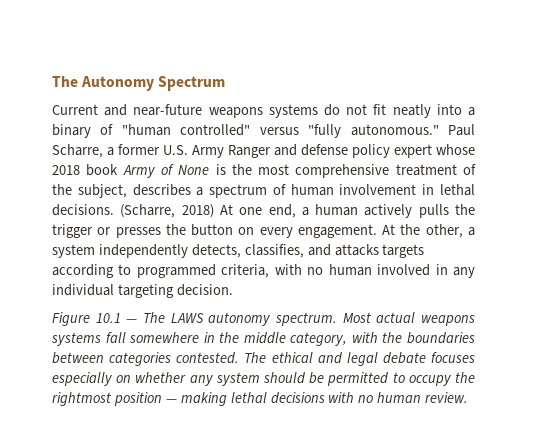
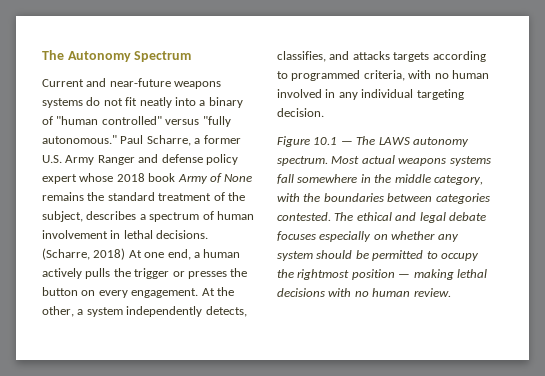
[215,164,390,178] is the most comprehensive -> [42,192,155,201] remains the standard

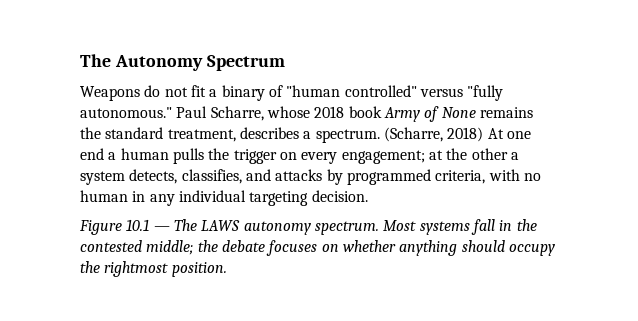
[42,78,222,89] [42,98,83,108] Current and near-future weapons systems -> [80,86,140,101] Weapons
[139,97,196,108] neatly into -> (206, 91) none
[194,135,241,144] [42,154,238,165] [42,174,77,184] a former U.S. Army Ranger and defense policy expert -> (264, 113) none
[158,192,245,201] [42,211,254,222] [42,230,209,239] treatment of the subject, describes a spectrum of human involvement in lethal decisions. -> [167,127,380,143] treatment, describes a spectrum.
[167,249,191,260] end, -> [80,148,104,160] end
[42,268,82,279] actively -> (169, 154) none
[172,268,248,279] [42,287,234,298] [42,306,74,317] or presses the button on every engagement. At the other, -> [279,148,508,164] on every engagement; at the other
[126,306,203,317] independently -> (125, 178) none
[393,51,486,62] [277,71,288,79] targets according to -> [326,169,343,185] by
[277,89,322,98] involved -> (128, 196) none
[361,155,447,166] actual weapons -> (417, 225) none
[297,174,358,183] somewhere -> (495, 227) none
[394,174,483,185] [277,193,490,204] [277,212,446,223] middle category, with the boundaries between categories contested. The ethical and legal -> [80,240,218,255] contested middle; the
[319,231,372,242] especially -> (318, 248) none
[437,234,459,242] [277,250,479,261] [277,269,487,280] [277,288,451,297] any system should be permitted to occupy the rightmost position — making lethal decisions with no human review. -> [399,240,555,256] [80,261,227,277] anything should occupy the rightmost position.

